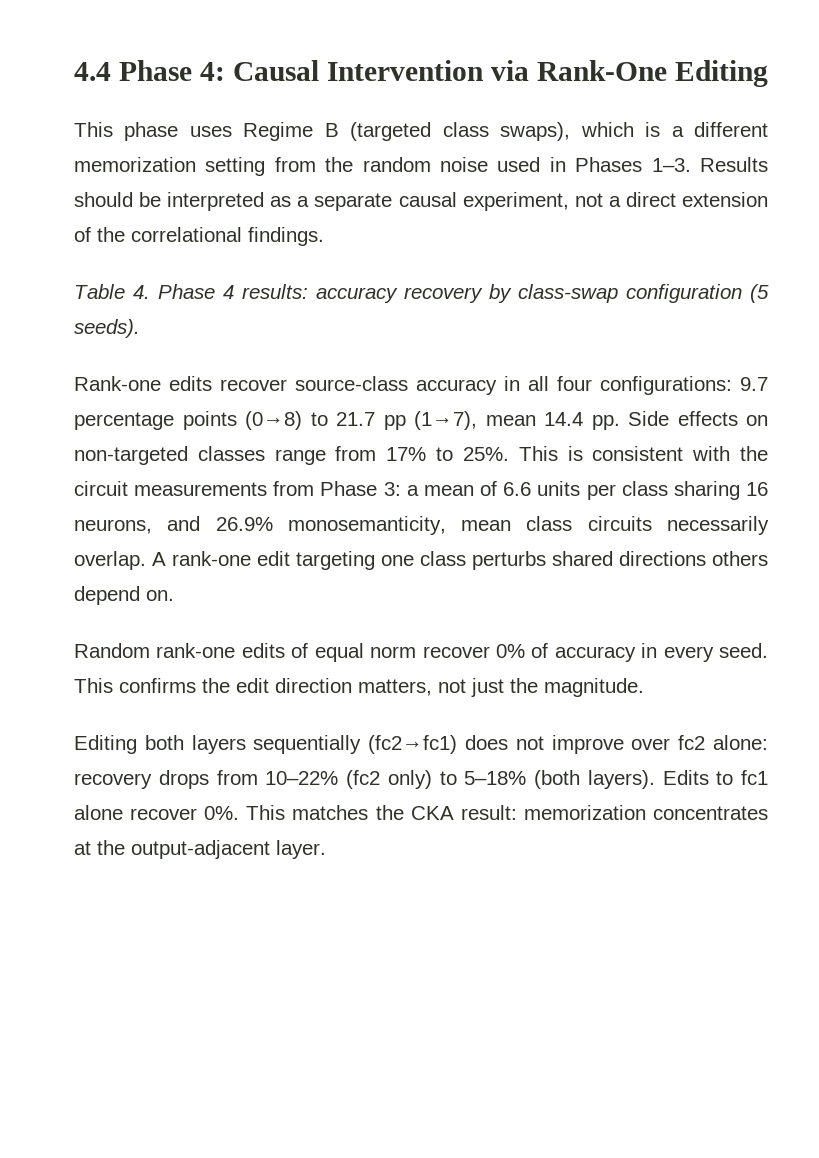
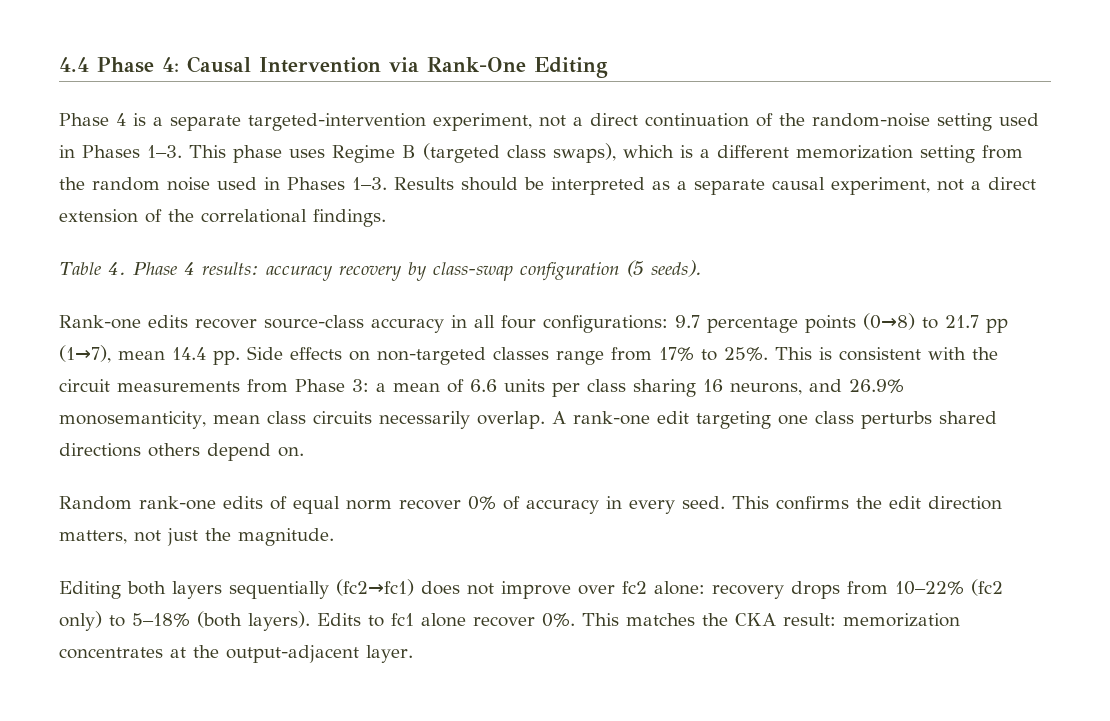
(768, 73) none -> [59,113,1039,131] [59,145,182,158] Phase 4 is a separate targeted-intervention experiment, not a direct continuation of the random-noise setting used in Phases 1–3.

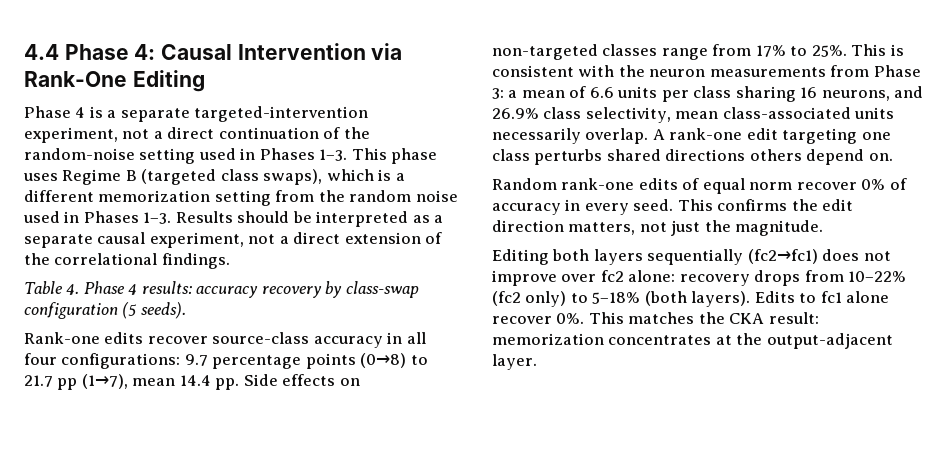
[59,379,110,392] circuit -> [649,69,706,77] neuron
[59,411,372,429] monosemanticity, mean class circuits -> [543,107,895,123] class selectivity, mean class-associated units

